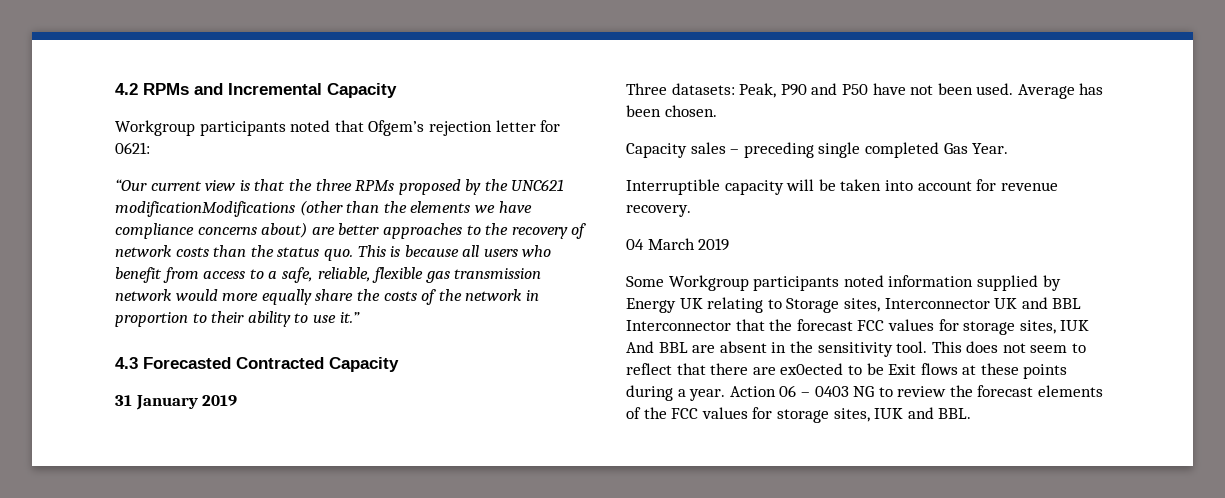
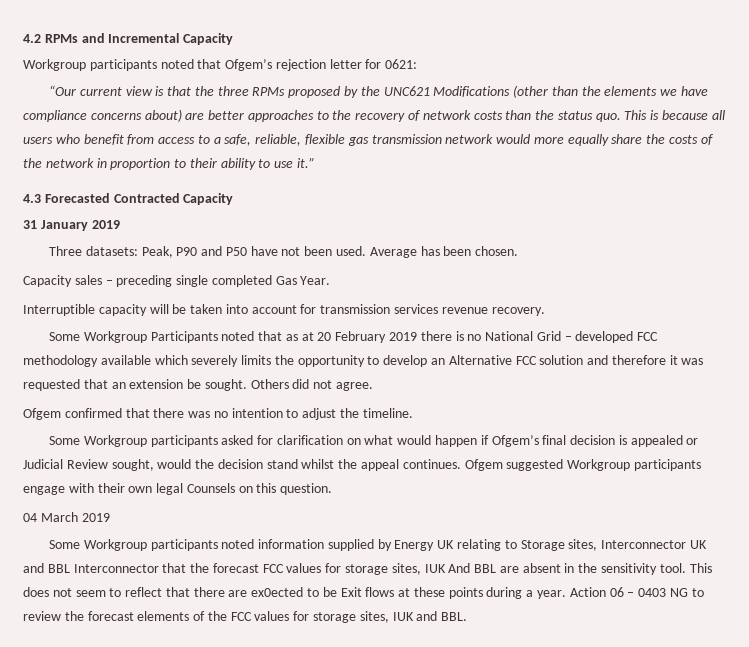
[115,201,295,217] modificationModifications -> [433,86,511,97] Modifications
(997, 185) none -> [320,304,439,314] transmission services
(691, 211) none -> [48,331,659,343] [23,355,704,367] [23,379,374,391] [23,408,413,420] [48,435,699,447] [23,459,701,471] [23,483,333,495] // Some Workgroup Participants noted that as at 20 February 2019 there is no National Grid – developed FCC methodology available which severely limits the opportunity to develop an Alternative FCC solution and therefore it was requested that an extension be sought. Others did not agree. // Ofgem confirmed that there was no intention to adjust the timeline. // Some Workgroup participants asked for clarification on what would happen if Ofgem’s final decision is appealed or Judicial Review sought, would the decision stand whilst the appeal continues. Ofgem suggested Workgroup participants engage with their own legal Counsels on this question.

